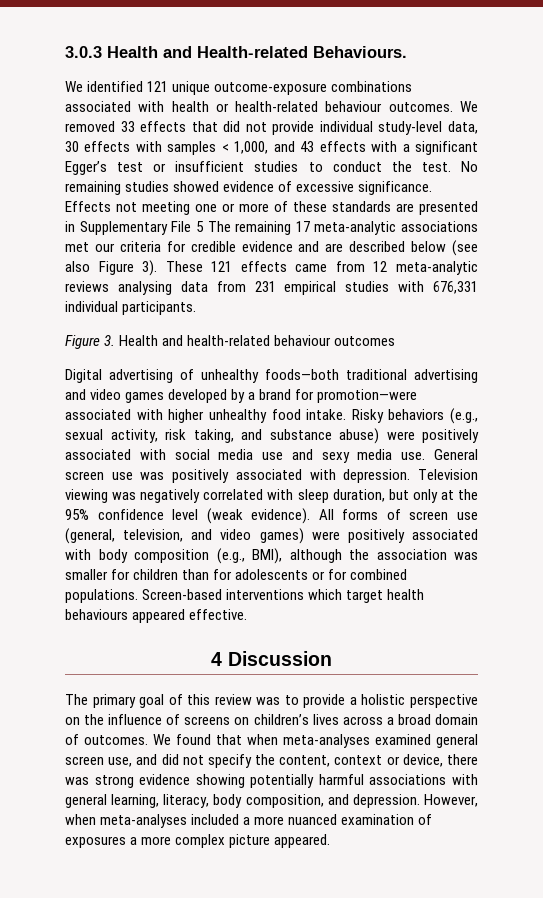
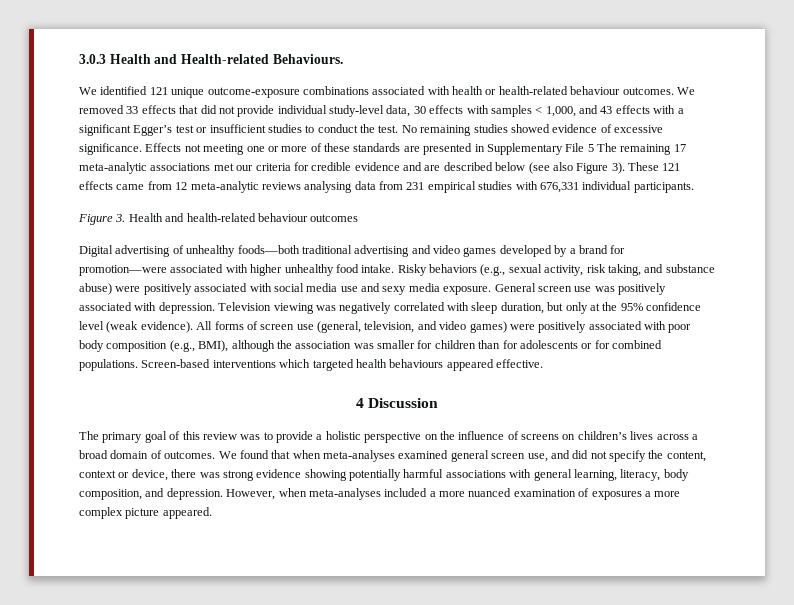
[401,452,426,460] use. -> [443,286,492,295] exposure.
(91, 554) none -> [668,324,692,333] poor
[346,590,384,603] target -> [312,359,354,371] targeted

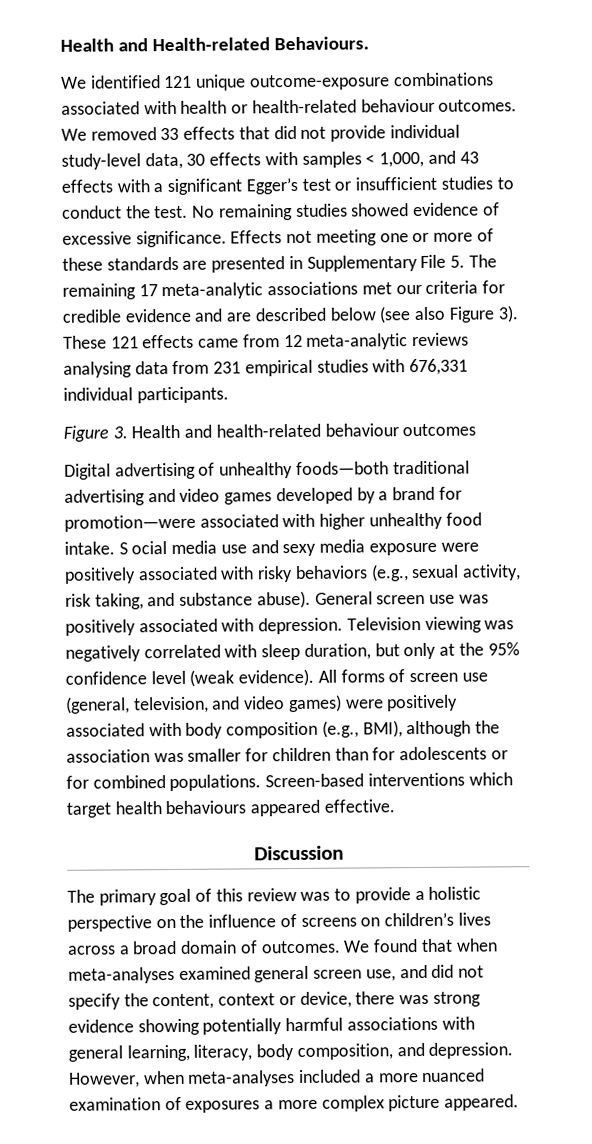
[79,54,106,64] 3.0.3 -> (60, 45) none
[587,144,594,152] 5 -> [450,255,466,268] 5.
[397,264,427,276] Risky -> [118,539,479,557] [64,566,294,584] S ocial media use and sexy media exposure were positively associated with risky
[79,283,492,295] abuse) were positively associated with social media use and sexy media exposure. -> [256,590,311,609] abuse).
[668,324,692,333] poor -> (182, 729) none
[312,359,354,371] targeted -> [66,802,111,818] target
[355,398,364,408] 4 -> (395, 806) none

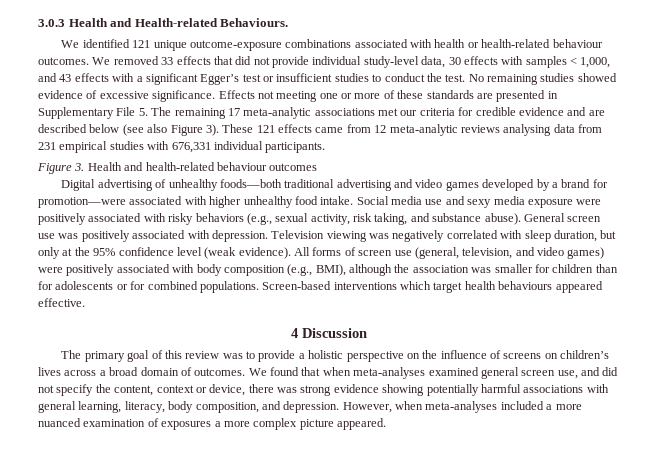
(60, 45) none -> [38,19,65,27] 3.0.3
[118,541,168,555] S ocial -> [356,196,389,205] Social
(395, 806) none -> [291,328,298,338] 4

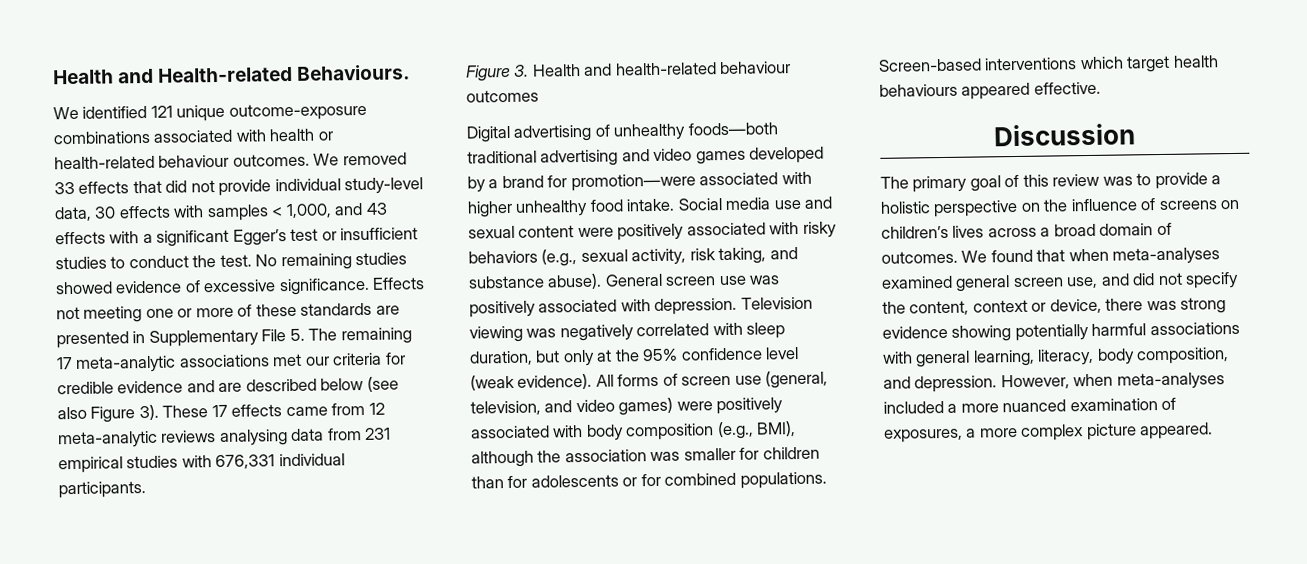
[38,19,65,27] 3.0.3 -> (53, 77) none
[256,125,275,133] 121 -> [211,404,228,418] 17
[467,196,573,208] sexy media exposure -> [468,225,575,239] sexual content
[291,328,298,338] 4 -> (1101, 88) none
[161,421,212,430] exposures -> [884,428,963,443] exposures,

